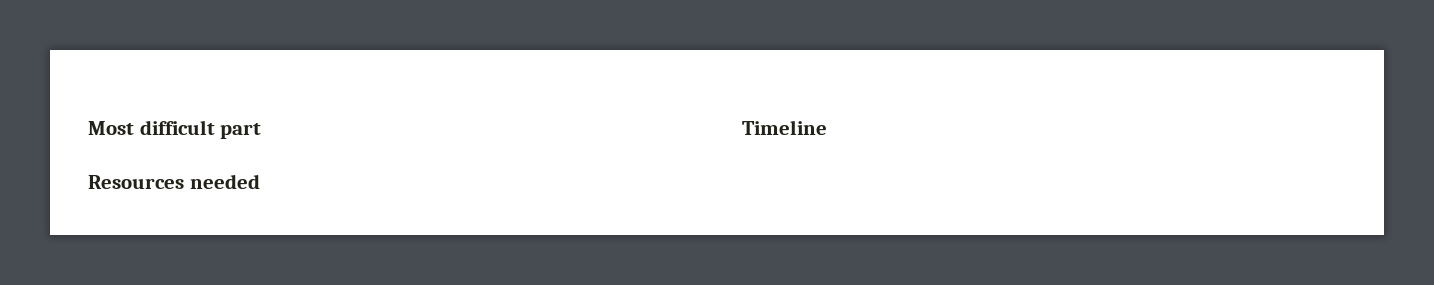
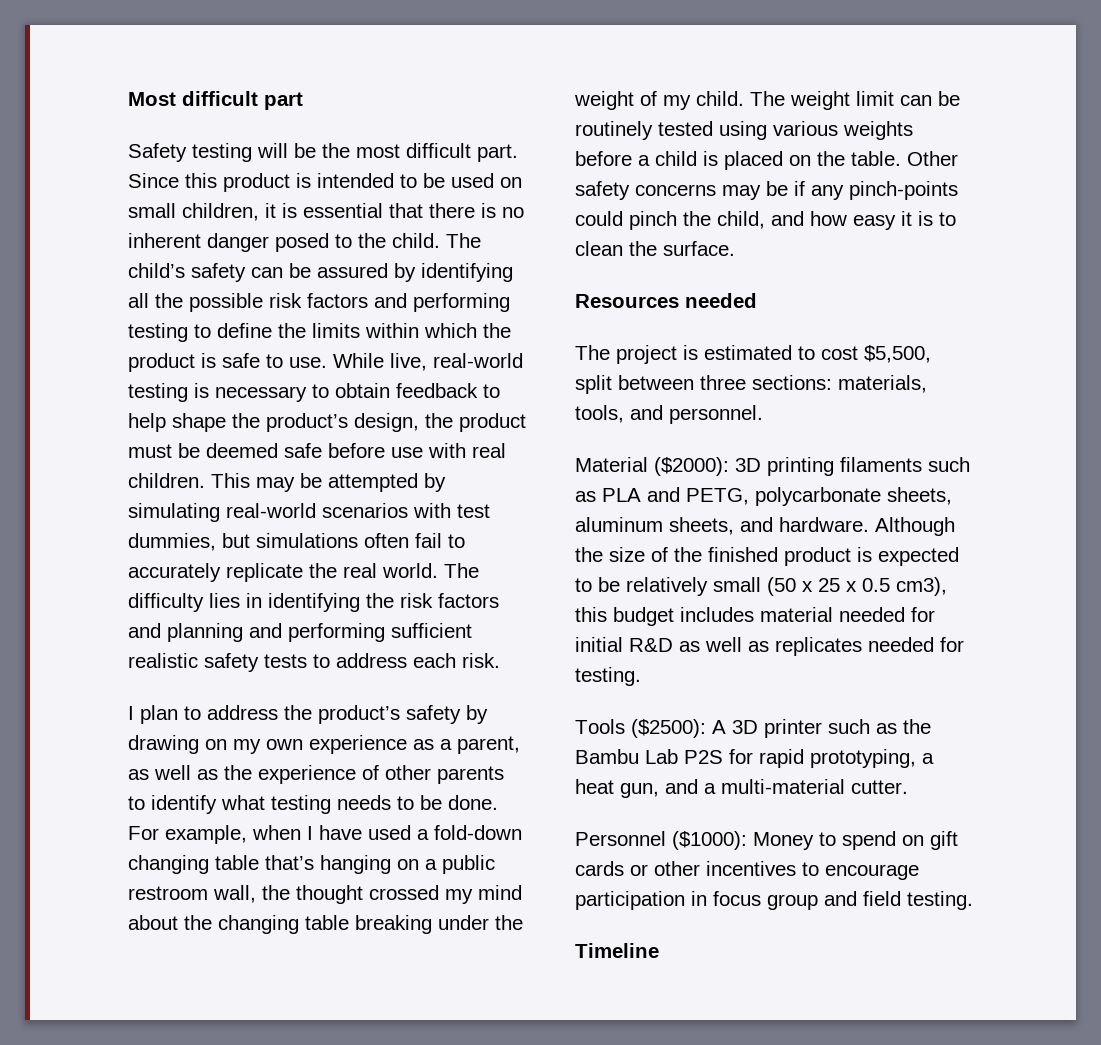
[88,174,260,189] Resources needed -> [128,143,518,162] [128,173,522,192] [128,203,524,221] [128,233,481,252] [128,263,513,282] [128,293,510,312] [128,323,511,342] [128,353,523,372] [128,383,500,402] [128,413,526,432] [128,443,506,458] [128,473,446,492] [128,503,490,522] [128,533,465,551] [128,563,479,582] [128,593,499,612] [128,623,472,642] [128,653,500,672] [128,705,488,724] [128,735,520,754] [128,765,504,784] [128,795,498,814] [128,825,522,844] [128,855,495,874] [128,885,522,904] [128,915,523,934] [574,91,960,110] [575,121,913,140] [575,151,958,170] [575,181,958,200] [575,211,956,230] [575,241,735,256] [575,293,757,308] [575,345,931,364] [575,375,927,394] [575,405,763,424] [575,457,970,476] [575,487,952,506] [575,517,955,536] [575,547,959,566] [575,577,947,596] [575,607,935,626] [575,637,964,656] [575,667,641,686] [575,719,931,738] [575,749,934,768] [575,779,908,798] [575,831,958,850] [575,861,919,880] [575,891,973,910] Safety testing will be the most difficult part. Since this product is intended to be used on small children, it is essential that there is no inherent danger posed to the child. The child’s safety can be assured by identifying all the possible risk factors and performing testing to define the limits within which the product is safe to use. While live, real-world testing is necessary to obtain feedback to help shape the product’s design, the product must be deemed safe before use with real children. This may be attempted by simulating real-world scenarios with test dummies, but simulations often fail to accurately replicate the real world. The difficulty lies in identifying the risk factors and planning and performing sufficient realistic safety tests to address each risk. // I plan to address the product’s safety by drawing on my own experience as a parent, as well as the experience of other parents to identify what testing needs to be done. For example, when I have used a fold-down changing table that’s hanging on a public restroom wall, the thought crossed my mind about the changing table breaking under the weight of my child. The weight limit can be routinely tested using various weights before a child is placed on the table. Other safety concerns may be if any pinch-points could pinch the child, and how easy it is to clean the surface. // Resources needed // The project is estimated to cost $5,500, split between three sections: materials, tools, and personnel. // Material ($2000): 3D printing filaments such as PLA and PETG, polycarbonate sheets, aluminum sheets, and hardware. Although the size of the finished product is expected to be relatively small (50 x 25 x 0.5 cm3), this budget includes material needed for initial R&D as well as replicates needed for testing. // Tools ($2500): A 3D printer such as the Bambu Lab P2S for rapid prototyping, a heat gun, and a multi-material cutter. // Personnel ($1000): Money to spend on gift cards or other incentives to encourage participation in focus group and field testing.

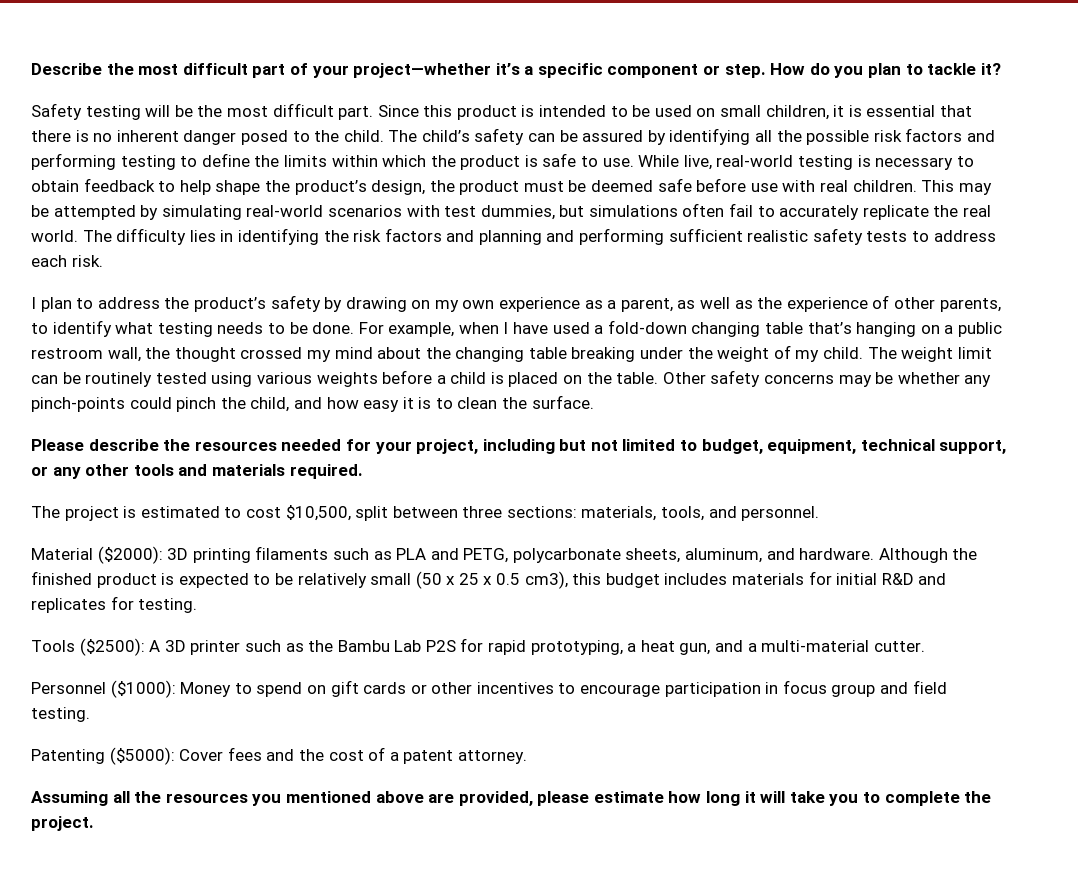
[128,92,176,106] Most -> [31,63,179,75] Describe the most
(303, 101) none -> [289,63,1001,78] of your project—whether it’s a specific component or step. How do you plan to tackle it?
[437,766,504,784] parents -> [939,298,1001,312] parents,
[794,181,805,196] if -> [897,372,960,384] whether
[575,293,757,308] Resources needed -> [31,439,1007,454] [31,464,363,479] Please describe the resources needed for your project, including but not limited to budget, equipment, technical support, or any other tools and materials required.
[864,345,931,363] $5,500, -> [285,505,351,521] $10,500,
[575,517,734,535] aluminum sheets, -> [685,548,763,563] aluminum,
[609,547,702,562] size of the -> (978, 554) none
[760,607,905,622] material needed -> [732,573,805,585] materials
[679,637,934,656] as well as replicates needed -> [918,573,947,585] [31,598,106,613] and replicates
[575,943,659,958] Timeline -> [31,747,527,765] [31,791,992,806] [31,816,94,831] Patenting ($5000): Cover fees and the cost of a patent attorney. // Assuming all the resources you mentioned above are provided, please estimate how long it will take you to complete the project.

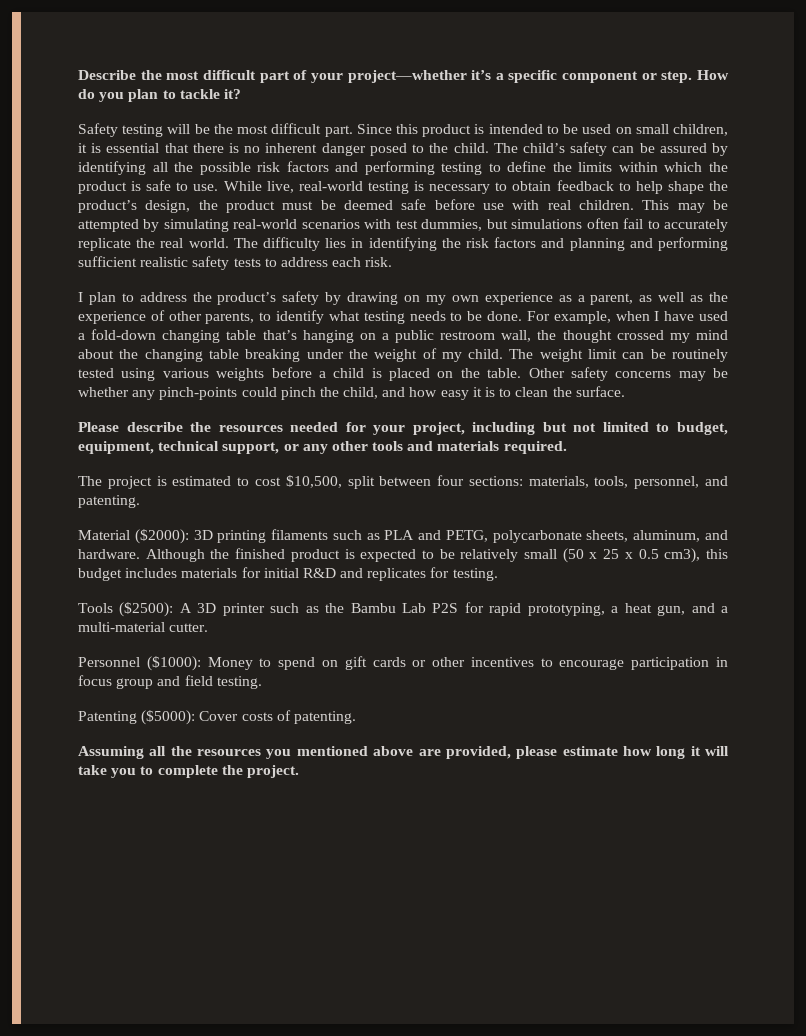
[462,506,503,518] three -> [437,475,465,486] four
[708,506,820,521] and personnel. -> [634,476,728,489] [78,495,140,508] personnel, and patenting.
[227,747,527,764] fees and the cost of a patent attorney. -> [241,710,356,724] costs of patenting.

